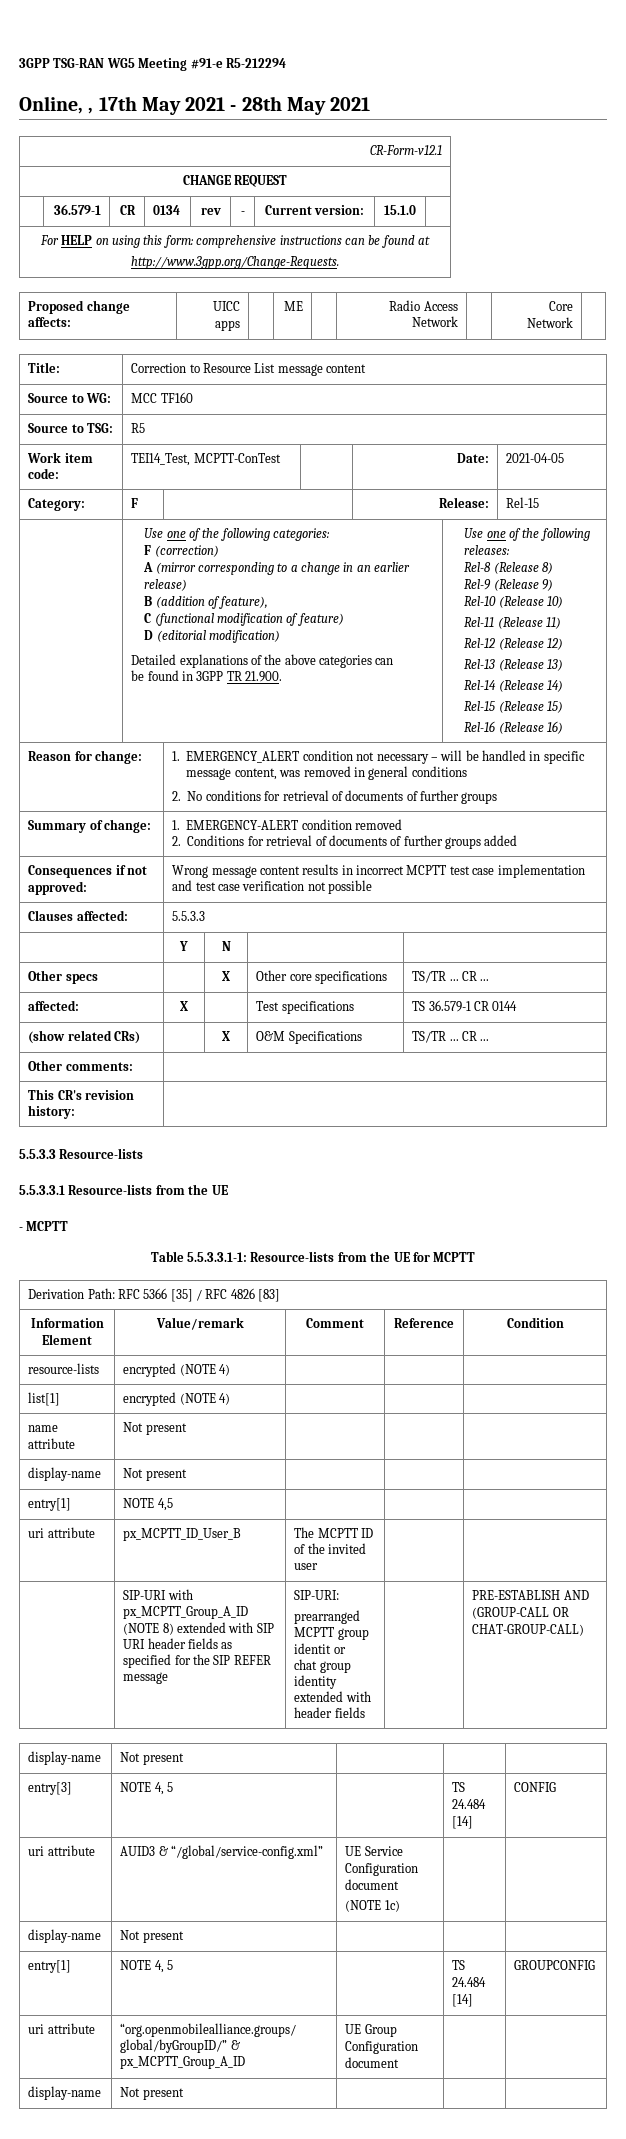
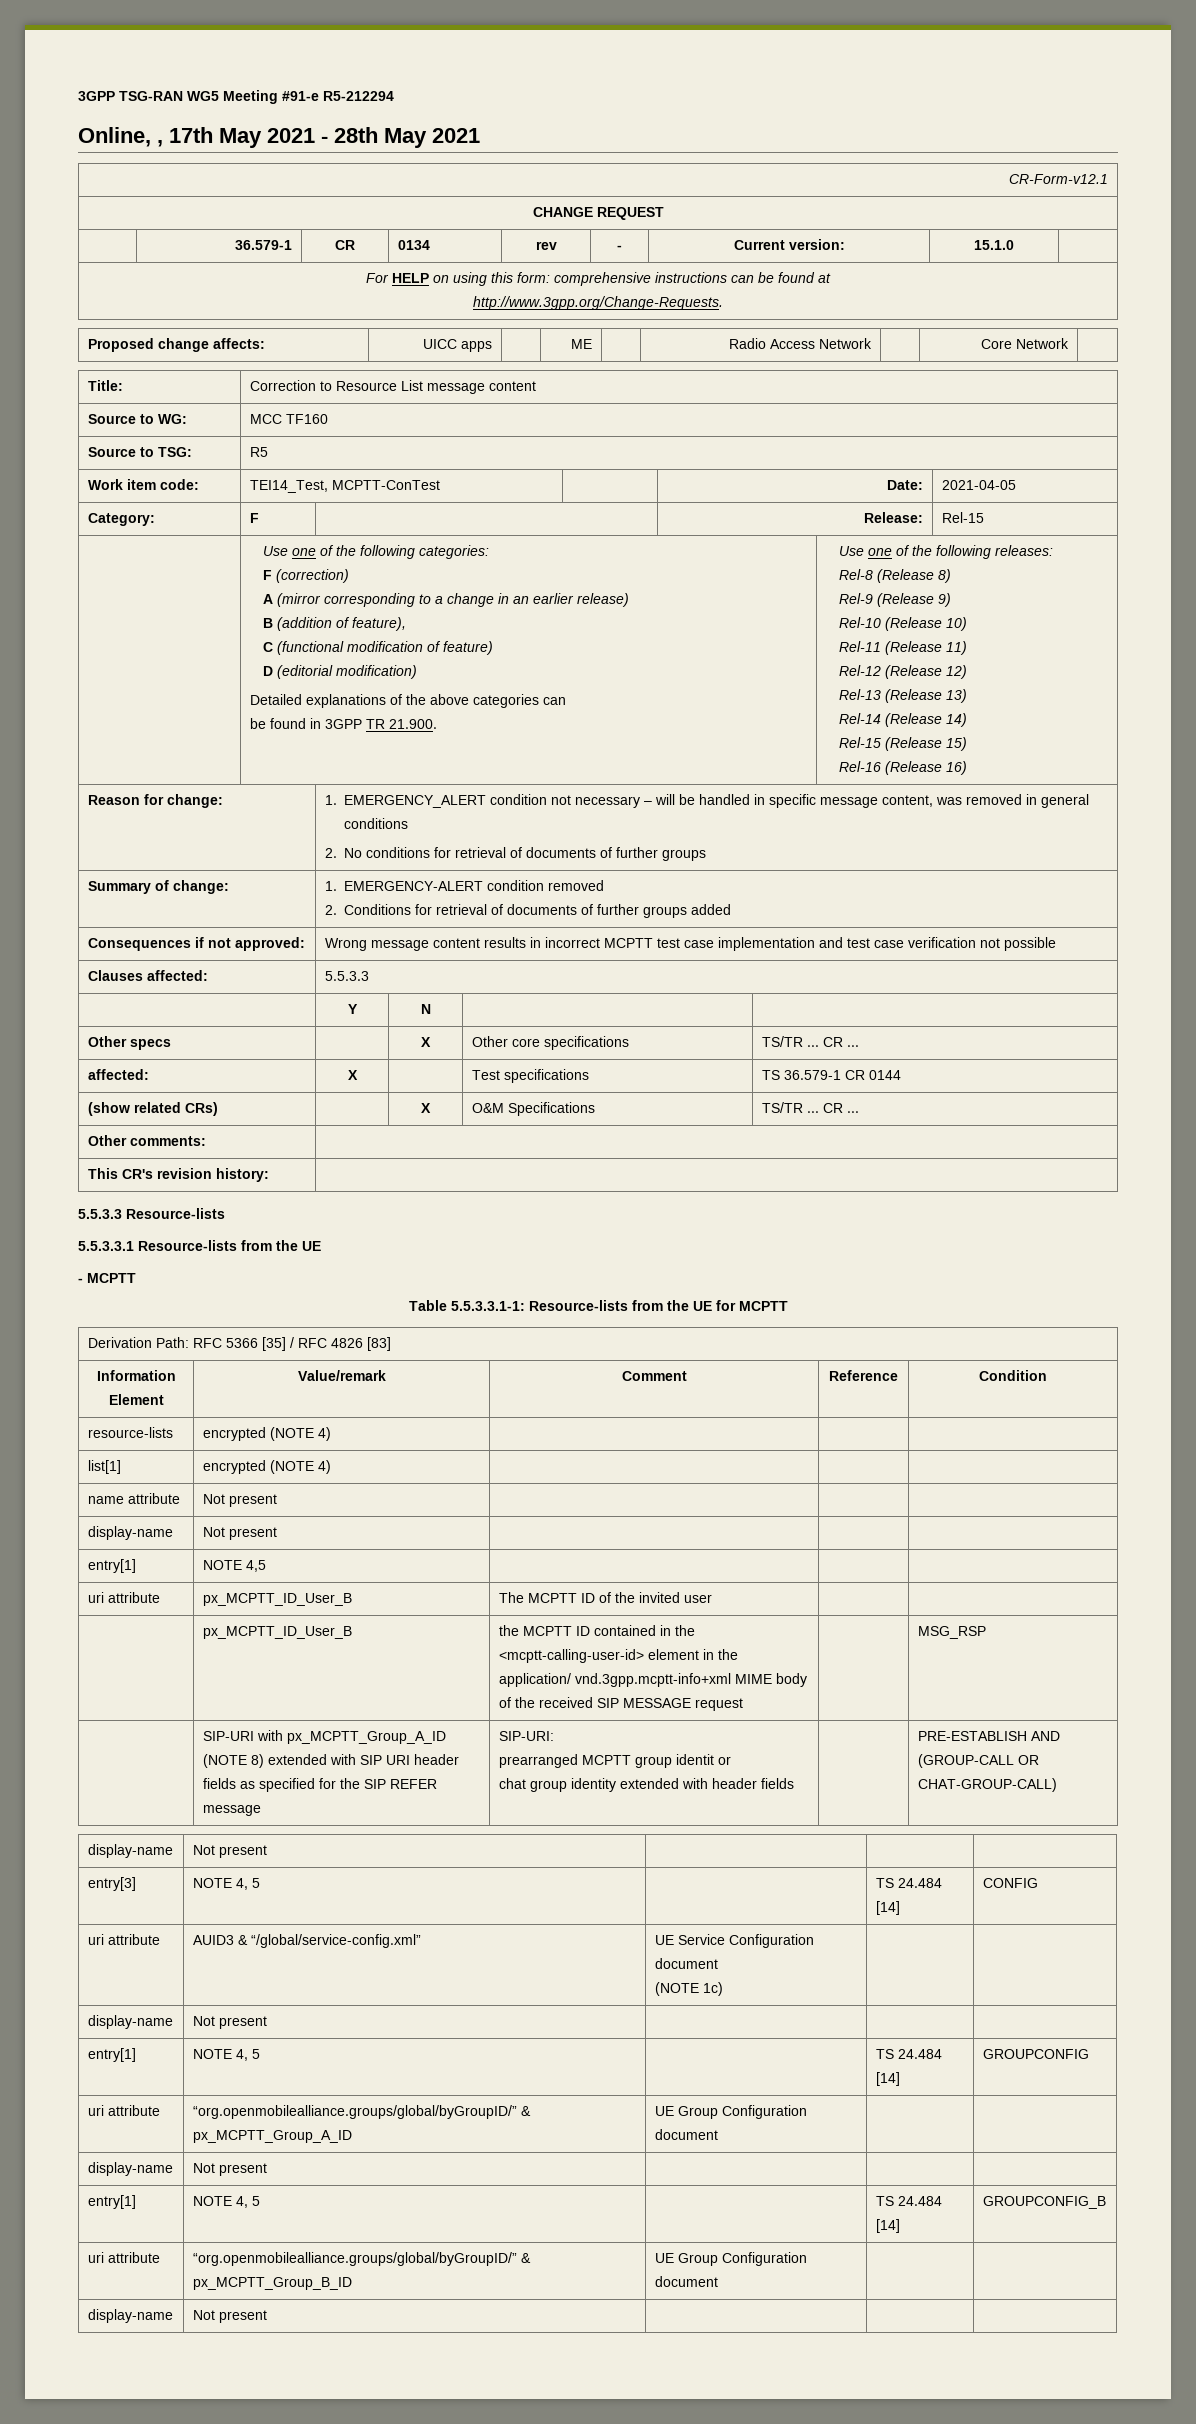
(319, 1566) none -> [202,1626,352,1639] [498,1625,695,1636] [498,1649,738,1663] [498,1673,807,1687] [498,1697,743,1711] [917,1626,986,1639] // | px_MCPTT_ID_User_B | the MCPTT ID contained in the <mcptt-calling-user-id> element in the application/ vnd.3gpp.mcptt-info+xml MIME body of the received SIP MESSAGE request | | MSG_RSP
(184, 2094) none -> [87,2195,136,2209] [192,2196,260,2208] [875,2196,942,2206] [875,2219,900,2233] [982,2196,1106,2209] [87,2252,160,2263] [192,2252,531,2266] [192,2277,352,2290] [654,2252,807,2266] [654,2276,718,2287] [87,2309,173,2323] [192,2310,267,2323] // entry[1] | NOTE 4, 5 | | TS 24.484 [14] | GROUPCONFIG_B // uri attribute | “org.openmobilealliance.groups/global/byGroupID/” & px_MCPTT_Group_B_ID | UE Group Configuration document | | // display-name | Not present | | |

